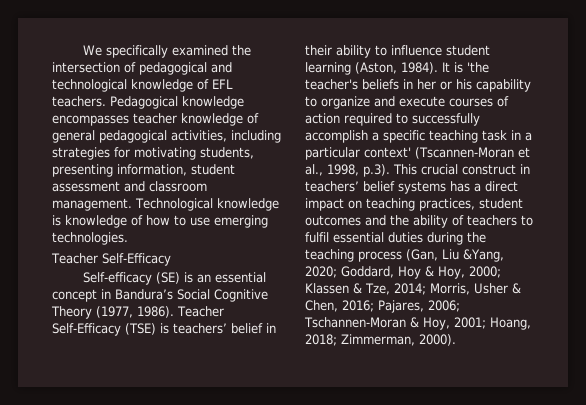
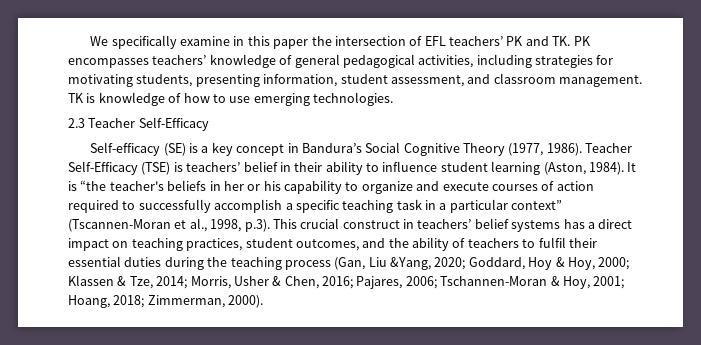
[172,45,252,56] [52,62,232,75] [52,79,233,92] [52,96,244,109] [52,113,177,126] examined the intersection of pedagogical and technological knowledge of EFL teachers. Pedagogical knowledge encompasses teacher -> [180,36,591,49] [68,55,207,68] examine in this paper the intersection of EFL teachers’ PK and TK. PK encompasses teachers’
[52,181,120,192] assessment -> [390,75,464,87] assessment,
[135,198,279,211] Technological knowledge -> [68,93,84,103] TK
(128, 238) none -> [68,118,85,128] 2.3
[197,272,267,283] an essential -> [201,142,233,156] a key
[467,62,489,73] 'the -> [80,180,107,191] “the
[364,147,411,158] context' -> [511,200,563,210] context”
[305,215,361,226] outcomes -> [295,239,359,251] outcomes,
(329, 237) none -> [568,238,597,248] their

